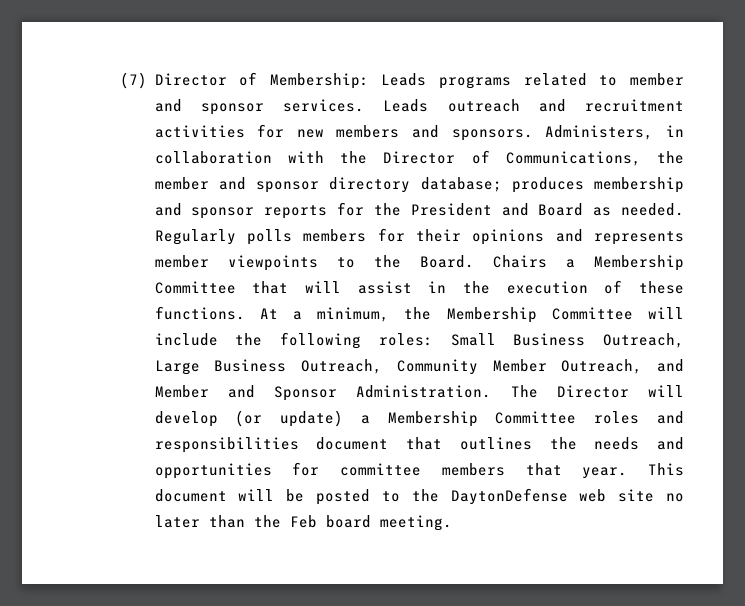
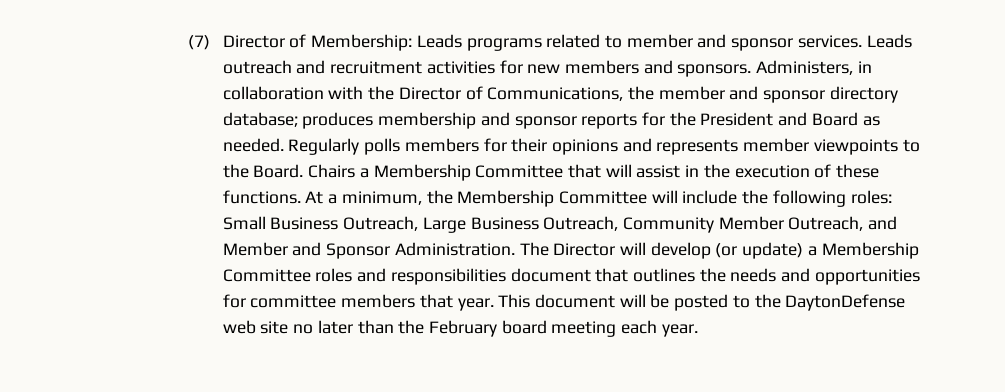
[289,515,452,531] Feb board meeting. -> [428,320,698,337] February board meeting each year.

